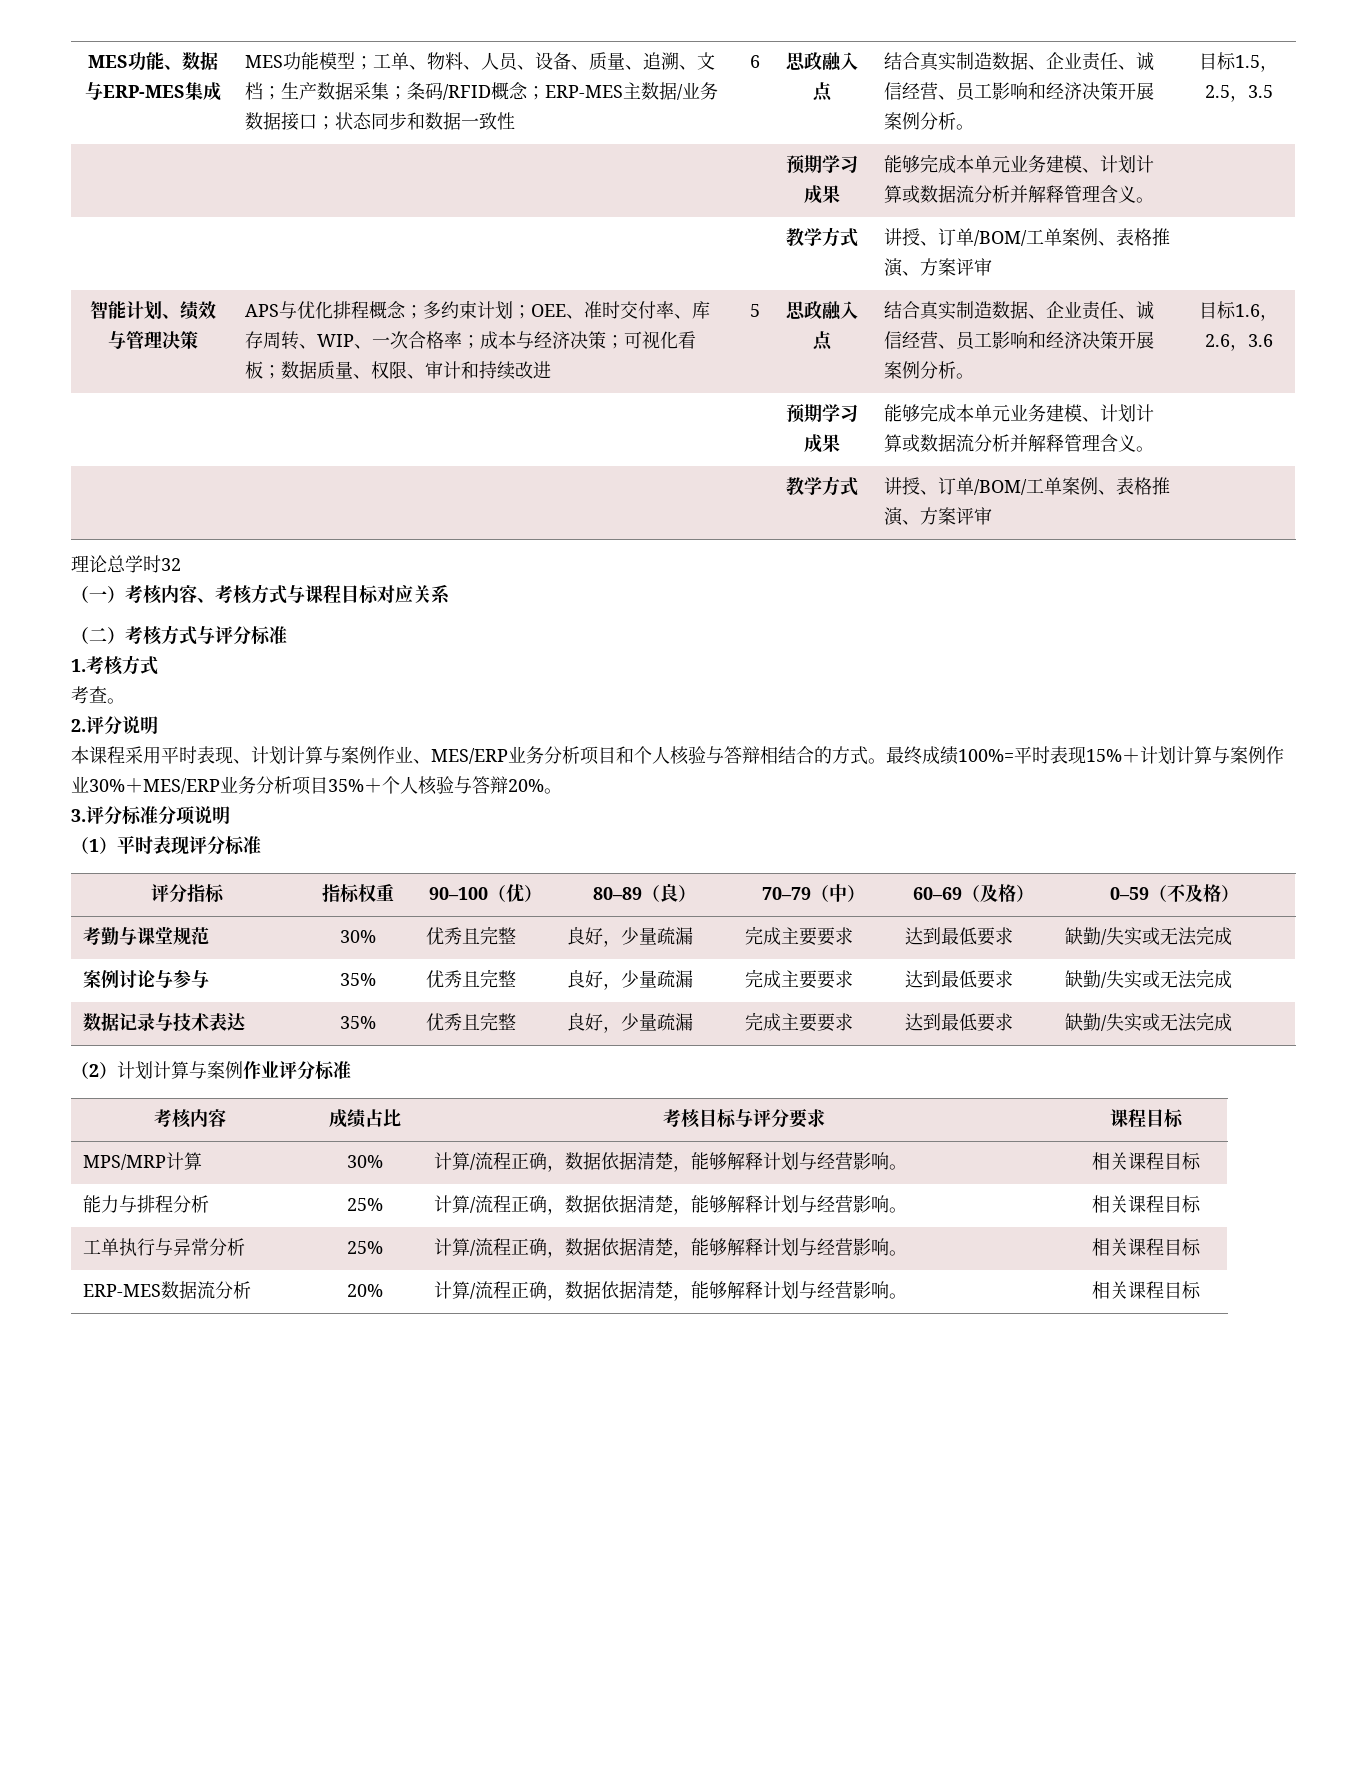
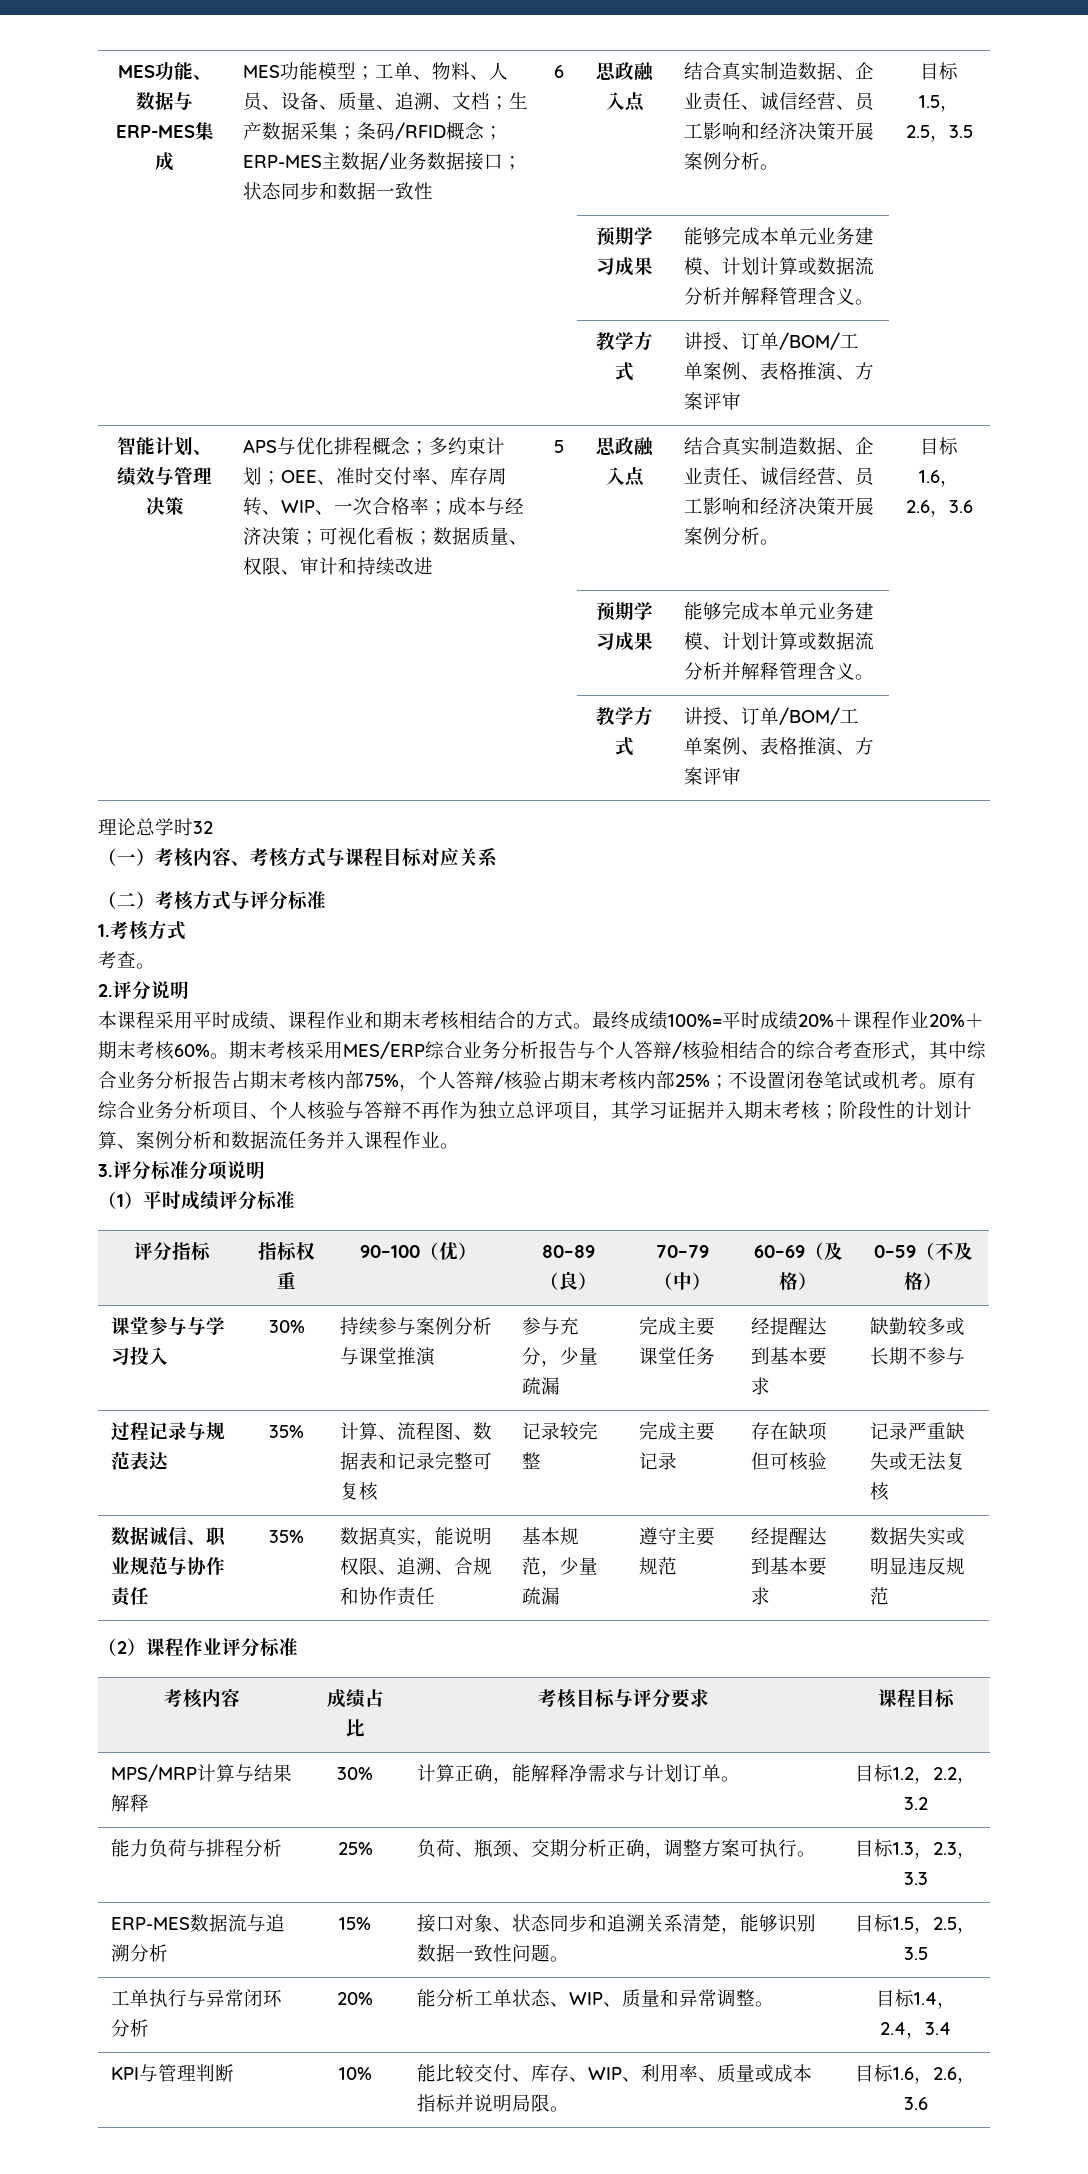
[197,746,760,765] 表现、计划计算与案例作业、MES/ERP业务分析项目和个人核验与答辩 -> [231,1011,459,1030] 成绩、课程作业和期末考核
[1050,746,1284,765] [71,776,544,795] 表现15%＋计划计算与案例作业30%＋MES/ERP业务分析项目35%＋个人核验与答辩20% -> [760,1011,984,1030] [98,1040,986,1061] [98,1070,976,1091] [98,1101,972,1121] [98,1131,440,1149] 成绩20%＋课程作业20%＋期末考核60%。期末考核采用MES/ERP综合业务分析报告与个人答辩/核验相结合的综合考查形式，其中综合业务分析报告占期末考核内部75%，个人答辩/核验占期末考核内部25%；不设置闭卷笔试或机考。原有综合业务分析项目、个人核验与答辩不再作为独立总评项目，其学习证据并入期末考核；阶段性的计划计算、案例分析和数据流任务并入课程作业
[153,836,189,855] 表现 -> [181,1191,219,1210] 成绩
[82,926,209,945] [340,930,377,943] [425,926,516,945] [566,927,693,947] [744,926,853,946] [904,927,1013,946] [1064,926,1232,946] [82,970,209,988] [340,973,377,986] [425,969,516,988] [566,970,693,990] [744,969,853,989] [904,970,1013,989] [1064,969,1232,989] [82,1012,245,1031] [340,1016,377,1029] [425,1012,516,1031] [566,1013,693,1033] [744,1012,853,1032] [904,1013,1013,1032] [1064,1012,1232,1032] 考勤与课堂规范 | 30% | 优秀且完整 | 良好，少量疏漏 | 完成主要要求 | 达到最低要求 | 缺勤/失实或无法完成 // 案例讨论与参与 | 35% | 优秀且完整 | 良好，少量疏漏 | 完成主要要求 | 达到最低要求 | 缺勤/失实或无法完成 // 数据记录与技术表达 | 35% | 优秀且完整 | 良好，少量疏漏 | 完成主要要求 | 达到最低要求 | 缺勤/失实或无法完成 -> [110,1316,225,1335] [110,1346,168,1365] [268,1320,305,1333] [339,1317,492,1336] [339,1347,436,1366] [521,1317,579,1335] [521,1347,598,1367] [521,1377,560,1395] [638,1316,715,1336] [638,1347,715,1365] [750,1317,827,1335] [750,1347,827,1366] [750,1377,770,1395] [869,1317,965,1335] [869,1347,965,1365] [110,1422,225,1441] [110,1452,168,1470] [269,1425,304,1438] [339,1422,492,1440] [339,1451,492,1470] [339,1482,378,1501] [521,1421,598,1440] [521,1452,541,1469] [638,1421,715,1441] [638,1452,677,1470] [750,1422,827,1441] [750,1452,827,1471] [869,1422,965,1440] [869,1452,965,1471] [869,1482,889,1501] [110,1526,226,1547] [110,1557,225,1575] [110,1587,149,1607] [269,1530,304,1543] [339,1527,492,1547] [339,1557,492,1575] [339,1587,435,1606] [521,1527,579,1545] [521,1557,598,1577] [521,1587,560,1605] [638,1527,715,1546] [638,1557,677,1575] [750,1527,827,1545] [750,1557,827,1576] [750,1587,770,1605] [869,1527,965,1546] [869,1557,965,1575] [869,1587,889,1605] 课堂参与与学习投入 | 30% | 持续参与案例分析与课堂推演 | 参与充分，少量疏漏 | 完成主要课堂任务 | 经提醒达到基本要求 | 缺勤较多或长期不参与 // 过程记录与规范表达 | 35% | 计算、流程图、数据表和记录完整可复核 | 记录较完整 | 完成主要记录 | 存在缺项但可核验 | 记录严重缺失或无法复核 // 数据诚信、职业规范与协作责任 | 35% | 数据真实，能说明权限、追溯、合规和协作责任 | 基本规范，少量疏漏 | 遵守主要规范 | 经提醒达到基本要求 | 数据失实或明显违反规范
[117,1061,243,1080] 计划计算与案例 -> [146,1638,184,1657] 课程
(202, 1161) none -> [234,1764,292,1782] [110,1794,149,1812] 与结果解释
[469,1152,907,1172] [1092,1152,1201,1170] /流程正确，数据依据清楚，能够解释计划与经营影响。 | 相关课程目标 -> [454,1764,740,1784] [855,1764,976,1784] [903,1797,928,1810] 正确，能解释净需求与计划订单。 | 目标1.2，2.2，3.2
(119, 1204) none -> [148,1839,187,1858] 负荷
[433,1195,907,1215] [1092,1195,1201,1213] 计算/流程正确，数据依据清楚，能够解释计划与经营影响。 | 相关课程目标 -> [416,1839,816,1859] [855,1839,976,1859] [903,1872,928,1885] [110,1914,285,1932] [110,1944,168,1962] [339,1917,371,1930] [416,1914,816,1934] [416,1944,569,1962] [855,1914,976,1934] [903,1947,928,1960] 负荷、瓶颈、交期分析正确，调整方案可执行。 | 目标1.3，2.3，3.3 // ERP-MES数据流与追溯分析 | 15% | 接口对象、状态同步和追溯关系清楚，能够识别数据一致性问题。 | 目标1.5，2.5，3.5
[208,1238,245,1256] [347,1241,384,1254] [433,1238,907,1258] [1092,1238,1201,1256] [82,1281,251,1299] [347,1284,384,1297] [433,1281,907,1301] [1092,1281,1201,1299] 分析 | 25% | 计算/流程正确，数据依据清楚，能够解释计划与经营影响。 | 相关课程目标 // ERP-MES数据流分析 | 20% | 计算/流程正确，数据依据清楚，能够解释计划与经营影响。 | 相关课程目标 -> [243,1989,282,2007] [110,2019,149,2037] [337,1992,373,2005] [416,1989,774,2008] [875,1989,956,2009] [880,2022,951,2039] [110,2064,234,2082] [338,2067,372,2080] [416,2064,812,2083] [416,2094,569,2112] [855,2064,976,2084] [903,2097,928,2110] 闭环分析 | 20% | 能分析工单状态、WIP、质量和异常调整。 | 目标1.4，2.4，3.4 // KPI与管理判断 | 10% | 能比较交付、库存、WIP、利用率、质量或成本指标并说明局限。 | 目标1.6，2.6，3.6

